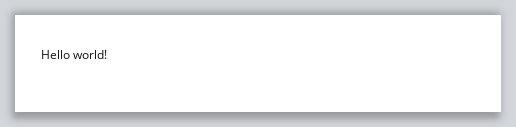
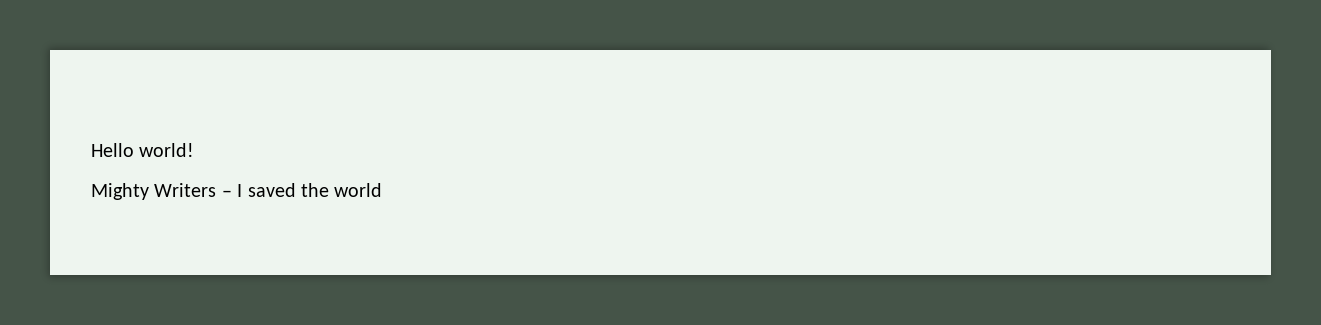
(108, 54) none -> [91,183,383,200] // Mighty Writers – I saved the world

